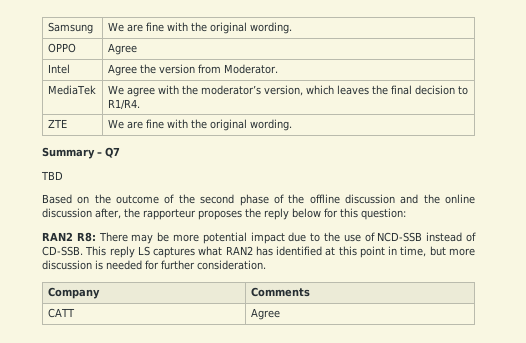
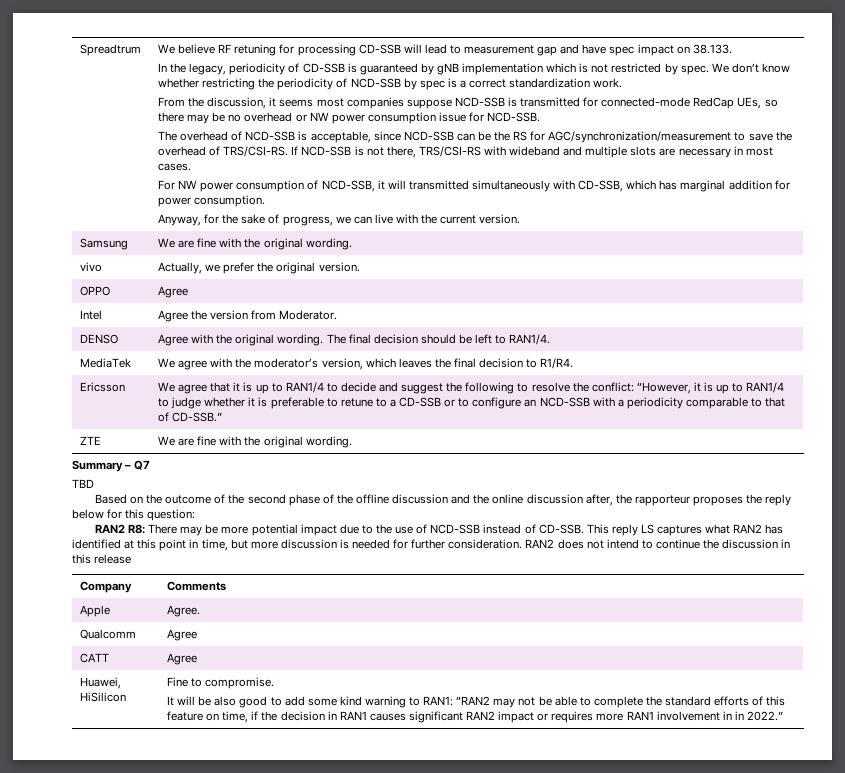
(47, 28) none -> [80,44,142,56] [158,44,732,56] [158,63,791,75] [158,78,623,90] [158,97,778,109] [158,112,541,124] [158,131,792,143] [158,146,773,158] [158,163,192,171] [158,180,790,192] [158,195,266,207] [158,214,521,226] Spreadtrum | We believe RF retuning for processing CD-SSB will lead to measurement gap and have spec impact on 38.133. // In the legacy, periodicity of CD-SSB is guaranteed by gNB implementation which is not restricted by spec. We don’t know whether restricting the periodicity of NCD-SSB by spec is a correct standardization work. // From the discussion, it seems most companies suppose NCD-SSB is transmitted for connected-mode RedCap UEs, so there may be no overhead or NW power consumption issue for NCD-SSB. // The overhead of NCD-SSB is acceptable, since NCD-SSB can be the RS for AGC/synchronization/measurement to save the overhead of TRS/CSI-RS. If NCD-SSB is not there, TRS/CSI-RS with wideband and multiple slots are necessary in most cases. // For NW power consumption of NCD-SSB, it will transmitted simultaneously with CD-SSB, which has marginal addition for power consumption. // Anyway, for the sake of progress, we can live with the current version. //
(292, 28) none -> [80,262,103,272] [158,262,360,274] // vivo | Actually, we prefer the original version.
(278, 69) none -> [80,334,119,344] [158,334,551,346] // DENSO | Agree with the original wording. The final decision should be left to RAN1/4.
(140, 104) none -> [80,382,126,392] [158,382,785,394] [158,397,786,409] [158,412,223,422] // Ericsson | We agree that it is up to RAN1/4 to decide and suggest the following to resolve the conflict: “However, it is up to RAN1/4 to judge whether it is preferable to retune to a CD-SSB or to configure an NCD-SSB with a periodicity comparable to that of CD-SSB.”
[47,287,100,299] [250,287,310,297] [47,308,75,318] [250,308,280,320] // Company | Comments // CATT | Agree -> [525,539,791,549] [72,554,132,564] [80,581,133,593] [167,581,227,591] [80,605,111,617] [167,605,201,617] [80,629,137,639] [167,629,198,641] [80,653,110,663] [167,653,198,665] [80,677,122,689] [80,692,127,702] [167,677,275,689] [167,696,786,708] [167,711,784,723] RAN2 does not intend to continue the discussion in this release // Company | Comments // Apple | Agree. // Qualcomm | Agree // CATT | Agree // Huawei, HiSilicon | Fine to compromise. // It will be also good to add some kind warning to RAN1: “RAN2 may not be able to complete the standard efforts of this feature on time, if the decision in RAN1 causes significant RAN2 impact or requires more RAN1 involvement in in 2022.”

